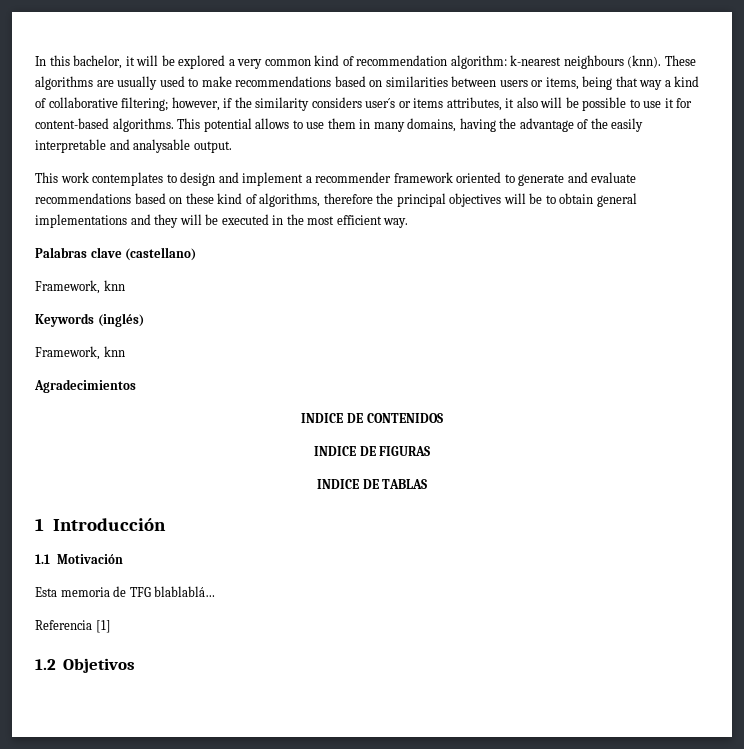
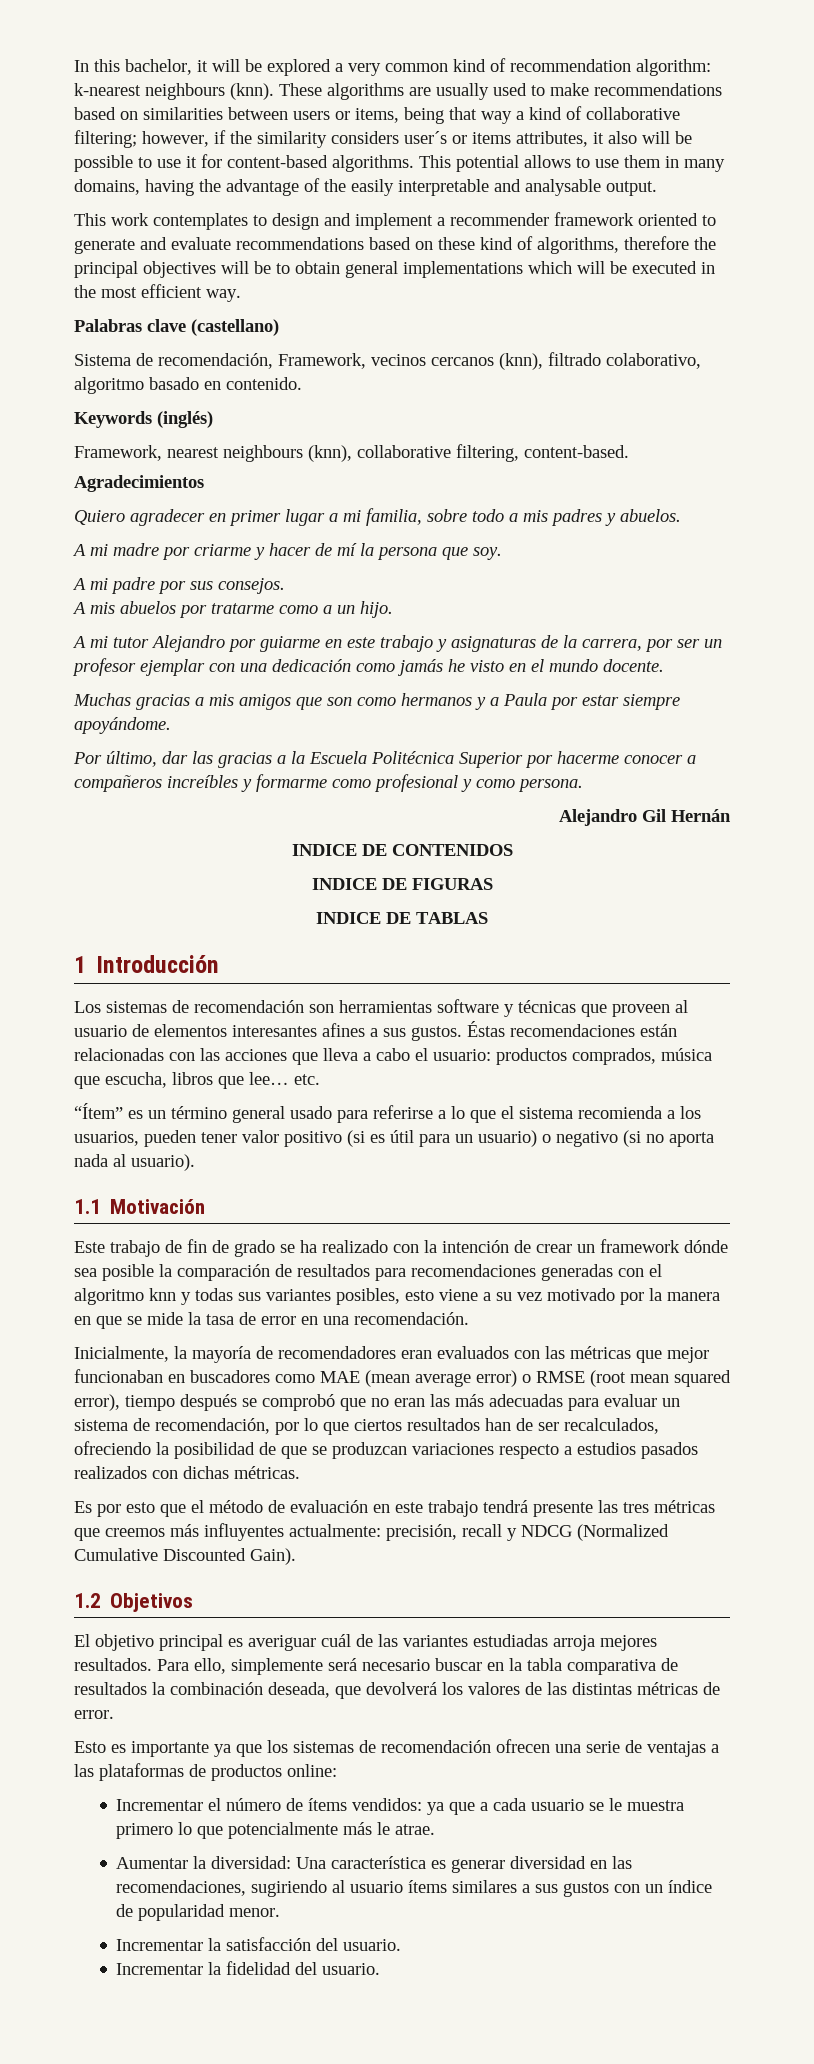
[130,214,179,228] and they -> [528,261,572,274] which
[35,280,125,294] [35,313,144,327] [35,346,125,360] [34,379,136,393] Framework, knn // Keywords (inglés) // Framework, knn // Agradecimientos -> [74,352,701,370] [74,377,302,394] [74,411,213,428] [74,444,629,462] [74,475,204,492] [74,508,681,526] [72,543,502,560] [72,577,285,594] [72,601,393,618] [72,635,722,652] [72,658,664,676] [73,693,680,710] [74,717,171,734] [73,751,696,768] [74,774,583,792] [559,809,731,826] Sistema de recomendación, Framework, vecinos cercanos (knn), filtrado colaborativo, algoritmo basado en contenido. // Keywords (inglés) // Framework, nearest neighbours (knn), collaborative filtering, content-based. // Agradecimientos // Quiero agradecer en primer lugar a mi familia, sobre todo a mis padres y abuelos. // A mi madre por criarme y hacer de mí la persona que soy. // A mi padre por sus consejos. // A mis abuelos por tratarme como a un hijo. // A mi tutor Alejandro por guiarme en este trabajo y asignaturas de la carrera, por ser un profesor ejemplar con una dedicación como jamás he visto en el mundo docente. // Muchas gracias a mis amigos que son como hermanos y a Paula por estar siempre apoyándome. // Por último, dar las gracias a la Escuela Politécnica Superior por hacerme conocer a compañeros increíbles y formarme como profesional y como persona. // Alejandro Gil Hernán
[35,554,123,564] [35,586,216,597] [35,620,111,633] [35,658,135,673] 1.1 Motivación // Esta memoria de TFG blablablá… // Referencia [1] // 1.2 Objetivos -> [74,999,688,1017] [74,1021,677,1041] [74,1048,712,1065] [74,1072,320,1089] [74,1103,701,1123] [74,1130,714,1147] [74,1154,195,1171] [74,1199,206,1214] [74,1239,728,1257] [74,1264,662,1281] [74,1288,720,1305] [74,1312,469,1329] [74,1346,709,1363] [74,1369,731,1387] [74,1394,680,1411] [74,1418,659,1435] [74,1441,698,1459] [74,1466,300,1479] [74,1500,715,1517] [74,1523,669,1541] [74,1548,296,1565] [74,1593,194,1612] [74,1634,657,1651] [74,1658,678,1675] [74,1682,720,1699] [74,1710,114,1719] [74,1739,719,1757] [74,1763,337,1781] [116,1798,685,1815] [116,1822,436,1839] [116,1856,633,1873] [116,1880,713,1897] [116,1904,281,1921] [116,1937,402,1951] [116,1961,381,1975] Los sistemas de recomendación son herramientas software y técnicas que proveen al usuario de elementos interesantes afines a sus gustos. Éstas recomendaciones están relacionadas con las acciones que lleva a cabo el usuario: productos comprados, música que escucha, libros que lee… etc. // “Ítem” es un término general usado para referirse a lo que el sistema recomienda a los usuarios, pueden tener valor positivo (si es útil para un usuario) o negativo (si no aporta nada al usuario). // 1.1 Motivación // Este trabajo de fin de grado se ha realizado con la intención de crear un framework dónde sea posible la comparación de resultados para recomendaciones generadas con el algoritmo knn y todas sus variantes posibles, esto viene a su vez motivado por la manera en que se mide la tasa de error en una recomendación. // Inicialmente, la mayoría de recomendadores eran evaluados con las métricas que mejor funcionaban en buscadores como MAE (mean average error) o RMSE (root mean squared error), tiempo después se comprobó que no eran las más adecuadas para evaluar un sistema de recomendación, por lo que ciertos resultados han de ser recalculados, ofreciendo la posibilidad de que se produzcan variaciones respecto a estudios pasados realizados con dichas métricas. // Es por esto que el método de evaluación en este trabajo tendrá presente las tres métricas que creemos más influyentes actualmente: precisión, recall y NDCG (Normalized Cumulative Discounted Gain). // 1.2 Objetivos // El objetivo principal es averiguar cuál de las variantes estudiadas arroja mejores resultados. Para ello, simplemente será necesario buscar en la tabla comparativa de resultados la combinación deseada, que devolverá los valores de las distintas métricas de error. // Esto es importante ya que los sistemas de recomendación ofrecen una serie de ventajas a las plataformas de productos online: // Incrementar el número de ítems vendidos: ya que a cada usuario se le muestra primero lo que potencialmente más le atrae. // Aumentar la diversidad: Una característica es generar diversidad en las recomendaciones, sugiriendo al usuario ítems similares a sus gustos con un índice de popularidad menor. // Incrementar la satisfacción del usuario. // Incrementar la fidelidad del usuario.

